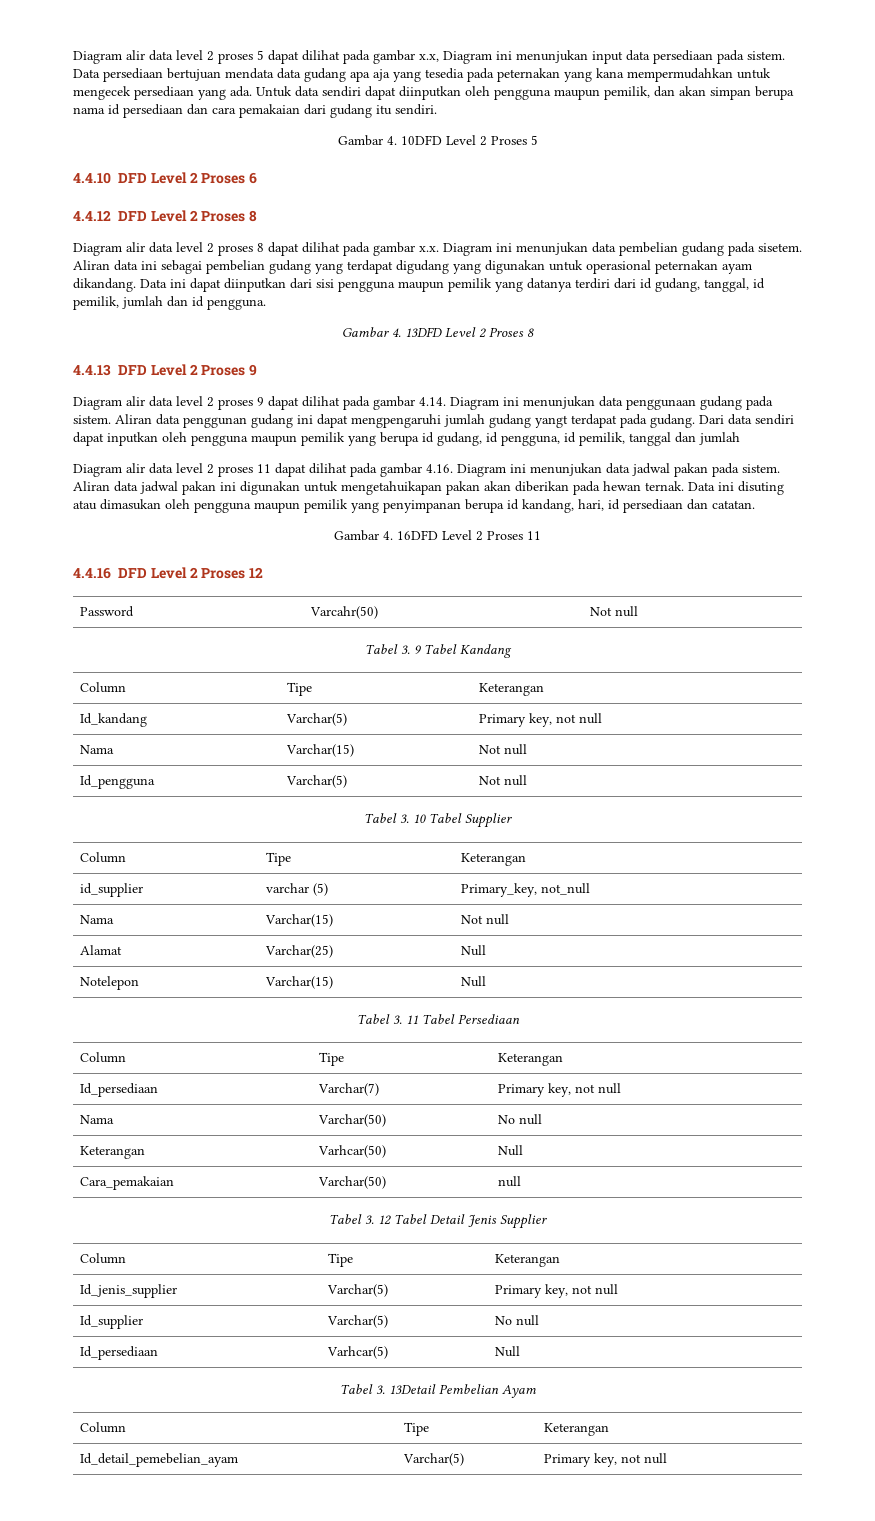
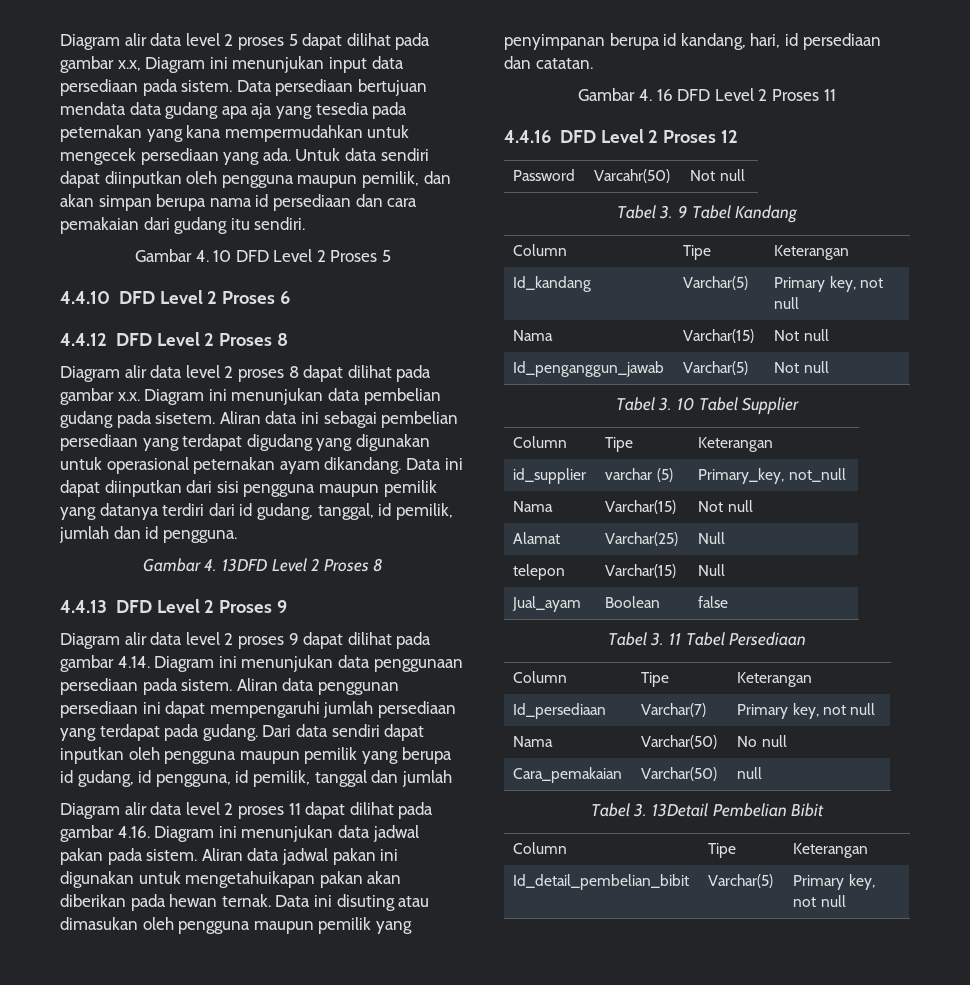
[400,135,442,145] 10DFD -> [213,250,269,262] 10 DFD
[269,260,311,274] gudang -> [60,434,138,451] persediaan
[700,396,742,410] gudang -> [60,678,138,695] persediaan
[251,414,568,428] gudang ini dapat mengpengaruhi jumlah gudang yangt -> [60,701,456,718] [60,728,96,741] persediaan ini dapat mempengaruhi jumlah persediaan yang
[397,530,438,540] 16DFD -> [656,89,711,101] 16 DFD
[79,775,155,789] Id_pengguna -> [513,361,665,377] Id_penganggun_jawab
[79,976,139,990] Notelepon -> [513,564,566,580] telepon
(486, 981) none -> [512,596,582,612] [605,596,661,608] [698,596,729,608] // Jual_ayam | Boolean | false
[79,1146,145,1159] [317,1145,386,1158] [497,1145,523,1156] // Keterangan | Varhcar(50) | Null -> (787, 741) none
[378,1214,547,1229] [79,1253,126,1264] [327,1253,353,1267] [494,1254,560,1267] [79,1284,177,1298] [326,1284,388,1297] [494,1284,618,1298] [79,1315,143,1329] [326,1315,388,1328] [494,1315,539,1326] [79,1346,158,1360] [326,1346,388,1359] [494,1346,520,1357] [339,1384,536,1398] [79,1422,126,1433] [403,1422,429,1436] [543,1423,609,1436] [79,1453,238,1467] [402,1453,464,1466] [543,1453,667,1467] 12 Tabel Detail Jenis Supplier // Column | Tipe | Keterangan // Id_jenis_supplier | Varchar(5) | Primary key, not null // Id_supplier | Varchar(5) | No null // Id_persediaan | Varhcar(5) | Null // Tabel 3. 13Detail Pembelian Ayam // Column | Tipe | Keterangan // Id_detail_pemebelian_ayam | Varchar(5) | Primary key, not null -> [652,803,825,817] [513,842,568,854] [708,843,737,858] [793,843,869,858] [513,874,690,890] [708,874,774,888] [793,874,875,890] [793,895,846,907] 13Detail Pembelian Bibit // Column | Tipe | Keterangan // Id_detail_pembelian_bibit | Varchar(5) | Primary key, not null

